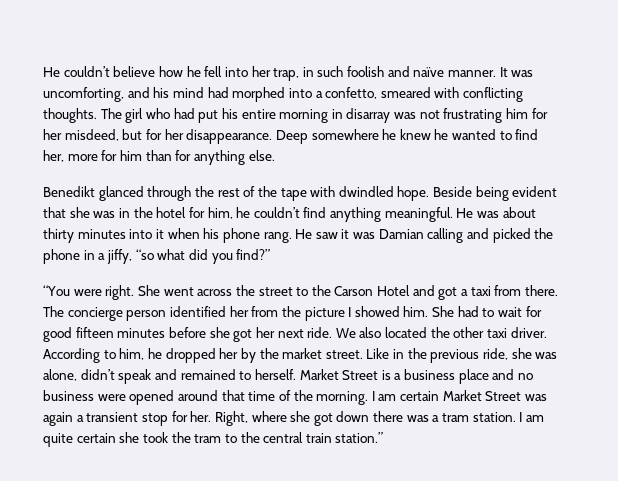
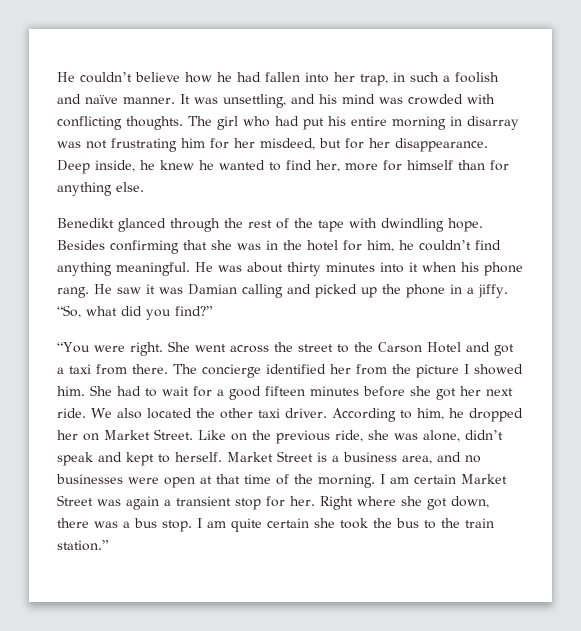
[204,66,223,77] fell -> [237,72,300,82] had fallen
(344, 71) none -> [443,75,450,82] a
[43,87,124,102] uncomforting, -> [223,94,286,108] unsettling,
[207,87,431,102] had morphed into a confetto, smeared -> [379,94,463,105] was crowded
[311,129,379,140] somewhere -> [95,160,135,172] inside,
[119,150,142,161] him -> [407,160,453,170] himself
[338,186,558,201] dwindled hope. Beside being evident -> [381,218,483,232] [57,240,179,254] dwindling hope. Besides confirming
(531, 235) none -> [361,287,377,298] up
[106,249,154,264] jiffy, “so -> [478,284,508,298] [57,305,81,318] jiffy. “So,
[126,310,167,321] person -> (261, 371) none
(542, 311) none -> [217,389,224,396] a
[240,348,405,363] by the market street. Like in -> [83,429,247,441] on Market Street. Like on
[180,369,236,380] remained -> [126,452,154,466] kept
[458,369,489,384] place -> [402,455,432,464] area,
[43,390,218,405] business were opened around -> [56,474,212,488] businesses were open at
[214,411,248,426] Right, -> [320,496,353,510] Right
[336,411,370,422] down -> [451,496,489,508] down,
[442,412,516,422] tram station. -> [134,518,192,532] bus stop.
[194,432,304,443] tram to the central -> [396,518,460,529] bus to the

